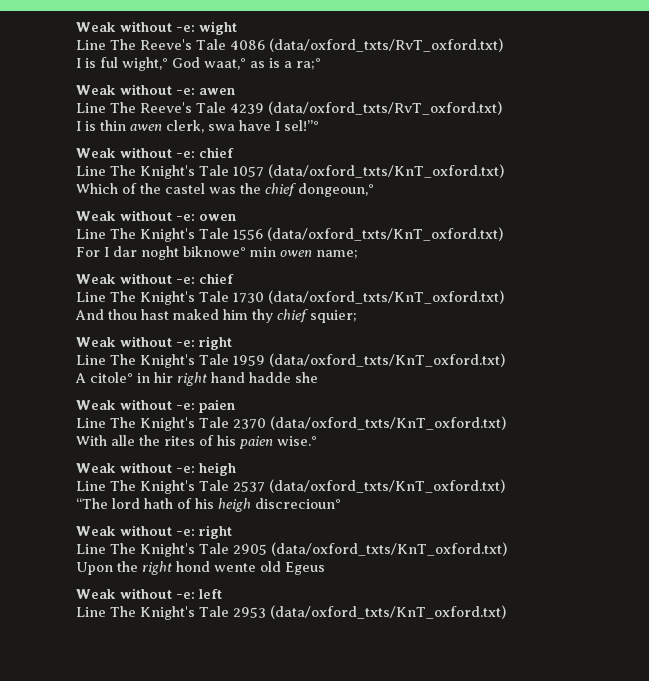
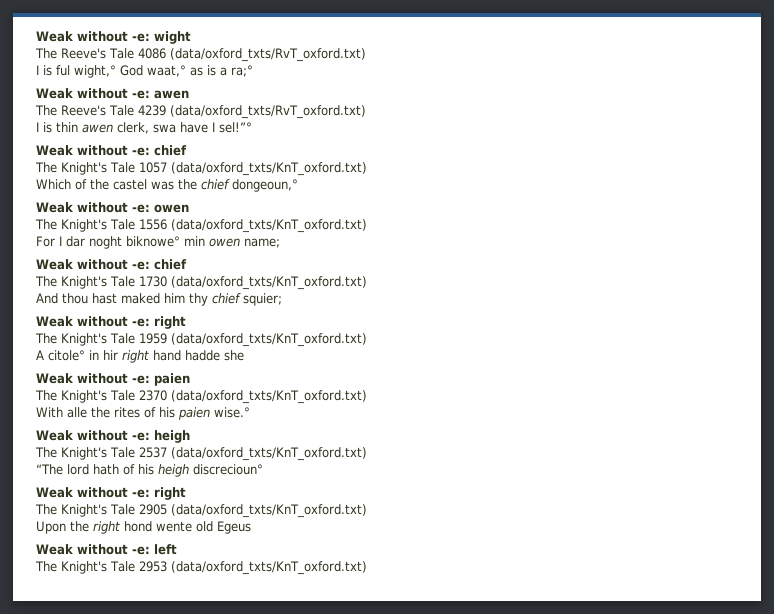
[76,40,106,50] Line -> (191, 37) none
[76,103,106,113] Line -> (189, 94) none
[76,166,106,176] Line -> (187, 150) none
[76,229,106,239] Line -> (189, 208) none
[76,292,106,302] Line -> (187, 264) none
[76,355,106,365] Line -> (186, 322) none
[76,418,106,428] Line -> (190, 379) none
[76,481,106,491] Line -> (190, 436) none
[76,544,106,554] Line -> (186, 493) none
[76,607,106,617] Line -> (177, 549) none

